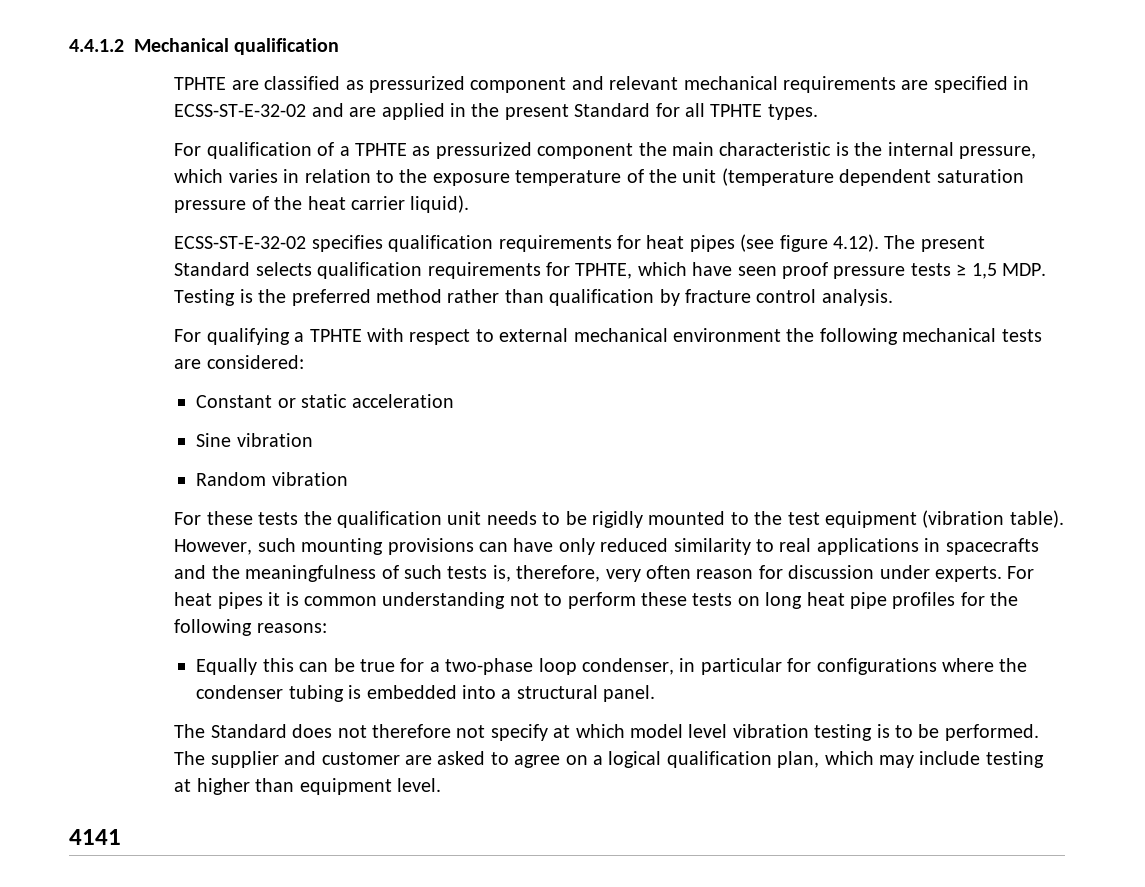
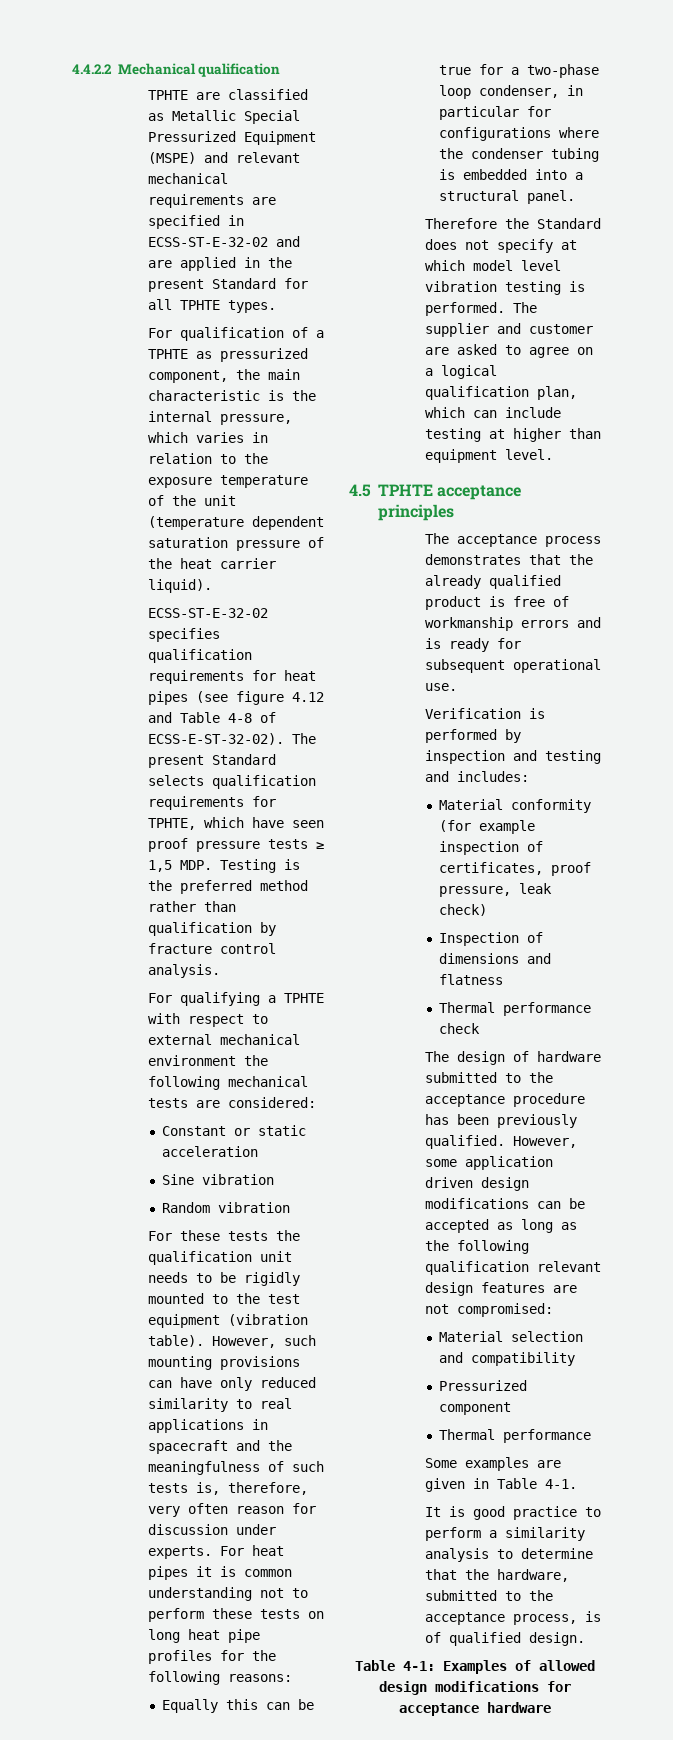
[69,39,124,52] 4.4.1.2 -> [72,64,112,74] 4.4.2.2
[369,76,567,93] pressurized component -> [171,110,300,124] [147,131,316,145] [147,152,196,164] Metallic Special Pressurized Equipment (MSPE)
[537,143,634,159] component -> [147,370,228,383] component,
[833,234,880,252] 4.12). -> [291,692,324,702] [147,712,276,723] [147,733,284,745] 4.12 and Table 4-8 of ECSS-E-ST-32-02).
[945,538,1039,555] spacecrafts -> [147,1440,228,1454] spacecraft
[174,724,206,738] The -> [424,218,529,229] Therefore the
[372,724,486,738] therefore not -> (489, 245) none
[895,724,940,738] to be -> (585, 286) none
[879,755,915,768] may -> [472,410,497,418] can
[69,829,121,845] 4141 -> [349,484,522,500] [377,504,454,521] [424,533,601,547] [424,554,593,565] [424,575,561,589] [424,596,569,610] [424,617,601,631] [424,638,521,652] [424,659,601,673] [424,683,457,691] [424,708,545,719] [424,729,521,743] [424,750,601,764] [424,771,529,782] [439,799,592,813] [439,820,536,834] [439,841,544,855] [439,862,592,876] [439,883,553,897] [439,904,488,916] [439,932,544,946] [439,953,552,964] [439,974,504,985] [439,1002,592,1016] [439,1023,481,1034] [424,1051,601,1065] [424,1072,553,1083] [424,1093,585,1107] [424,1114,577,1128] [424,1135,577,1149] [424,1156,553,1170] [424,1177,529,1191] [424,1198,585,1209] [424,1219,577,1233] [424,1240,529,1254] [424,1261,601,1275] [424,1282,577,1296] [424,1303,553,1317] [439,1331,584,1342] [439,1352,576,1366] [439,1380,528,1391] [439,1402,512,1415] [439,1429,592,1443] [424,1457,561,1471] [424,1478,577,1492] [424,1506,601,1520] [424,1527,585,1541] [424,1548,593,1562] [424,1569,569,1582] [424,1590,553,1601] [424,1611,601,1625] [424,1632,585,1646] [355,1660,595,1674] [379,1681,571,1695] [399,1702,551,1716] 4.5 TPHTE acceptance principles // The acceptance process demonstrates that the already qualified product is free of workmanship errors and is ready for subsequent operational use. // Verification is performed by inspection and testing and includes: // Material conformity (for example inspection of certificates, proof pressure, leak check) // Inspection of dimensions and flatness // Thermal performance check // The design of hardware submitted to the acceptance procedure has been previously qualified. However, some application driven design modifications can be accepted as long as the following qualification relevant design features are not compromised: // Material selection and compatibility // Pressurized component // Thermal performance // Some examples are given in Table 4-1. // It is good practice to perform a similarity analysis to determine that the hardware, submitted to the acceptance process, is of qualified design. // Table 4-1: Examples of allowed design modifications for acceptance hardware

